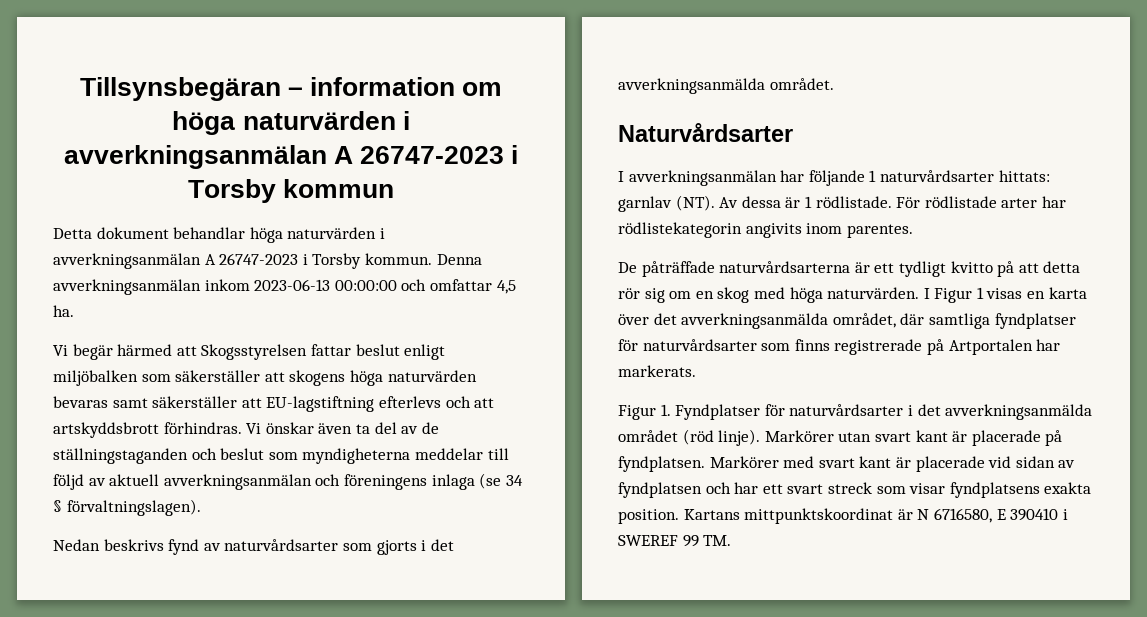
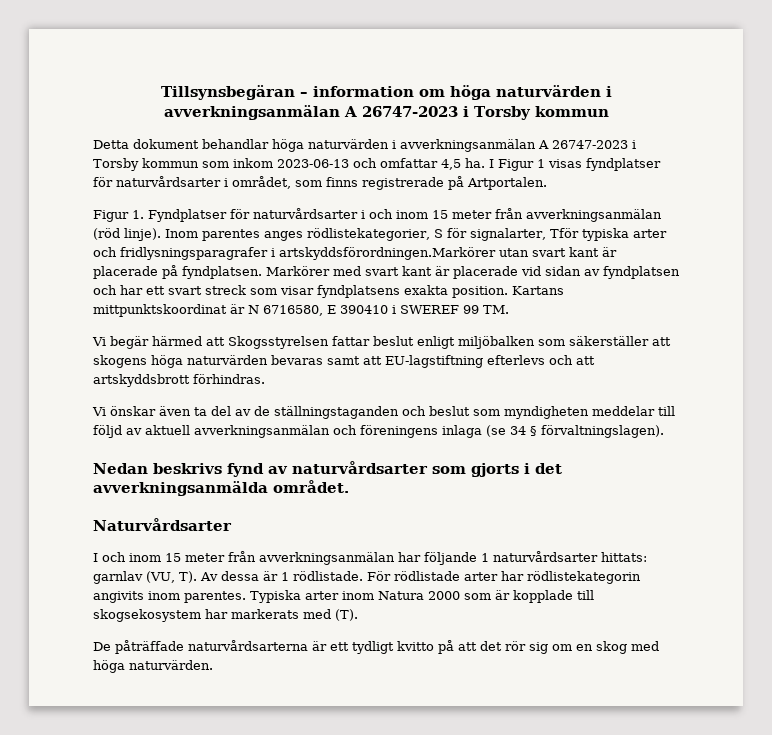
[364,253,482,265] [53,279,201,295] kommun. Denna avverkningsanmälan -> [142,158,229,168] kommun som
[334,280,397,291] 00:00:00 -> (349, 163) none
[53,344,446,360] [53,370,477,386] [53,396,495,412] [53,422,439,438] [53,448,509,464] [53,473,523,490] [53,499,201,516] [53,539,454,555] [618,78,834,94] [618,123,793,142] [618,170,1050,186] [618,195,1066,212] [618,222,913,238] [618,261,1081,277] [618,287,1087,303] [618,313,990,329] // Vi begär härmed att Skogsstyrelsen fattar beslut enligt miljöbalken som säkerställer att skogens höga naturvärden bevaras samt säkerställer att EU-lagstiftning efterlevs och att artskyddsbrott förhindras. Vi önskar även ta del av de ställningstaganden och beslut som myndigheterna meddelar till följd av aktuell avverkningsanmälan och föreningens inlaga (se 34 § förvaltningslagen). // Nedan beskrivs fynd av naturvårdsarter som gjorts i det avverkningsanmälda området. // Naturvårdsarter // I avverkningsanmälan har följande 1 naturvårdsarter hittats: garnlav (NT). Av dessa är 1 rödlistade. För rödlistade arter har rödlistekategorin angivits inom parentes. // De påträffade naturvårdsarterna är ett tydligt kvitto på att detta rör sig om en skog med höga naturvärden. I Figur 1 visas en karta över det avverkningsanmälda området, där samtliga -> [489,159,582,171] I Figur 1 visas
(757, 345) none -> [224,176,291,189] i området,
[948,339,1061,355] [618,365,696,377] Artportalen har markerats. -> [467,177,547,190] Artportalen.
[917,404,1093,420] [618,429,834,446] det avverkningsanmälda området (röd linje). Markörer -> [369,208,662,222] [93,228,667,241] [93,247,496,260] och inom 15 meter från avverkningsanmälan (röd linje). Inom parentes anges rödlistekategorier, S för signalarter, Tför typiska arter och fridlysningsparagrafer i artskyddsförordningen.Markörer
(732, 540) none -> [92,336,671,349] [93,355,595,368] [93,374,265,387] [92,406,675,419] [93,425,664,438] [93,461,562,477] [93,480,349,496] [93,518,232,531] [93,551,647,565] [93,571,641,584] [93,590,594,603] [93,609,358,622] [93,640,659,654] [93,660,213,673] // Vi begär härmed att Skogsstyrelsen fattar beslut enligt miljöbalken som säkerställer att skogens höga naturvärden bevaras samt att EU-lagstiftning efterlevs och att artskyddsbrott förhindras. // Vi önskar även ta del av de ställningstaganden och beslut som myndigheten meddelar till följd av aktuell avverkningsanmälan och föreningens inlaga (se 34 § förvaltningslagen). // Nedan beskrivs fynd av naturvårdsarter som gjorts i det avverkningsanmälda området. // Naturvårdsarter // I och inom 15 meter från avverkningsanmälan har följande 1 naturvårdsarter hittats: garnlav (VU, T). Av dessa är 1 rödlistade. För rödlistade arter har rödlistekategorin angivits inom parentes. Typiska arter inom Natura 2000 som är kopplade till skogsekosystem har markerats med (T). // De påträffade naturvårdsarterna är ett tydligt kvitto på att det rör sig om en skog med höga naturvärden.

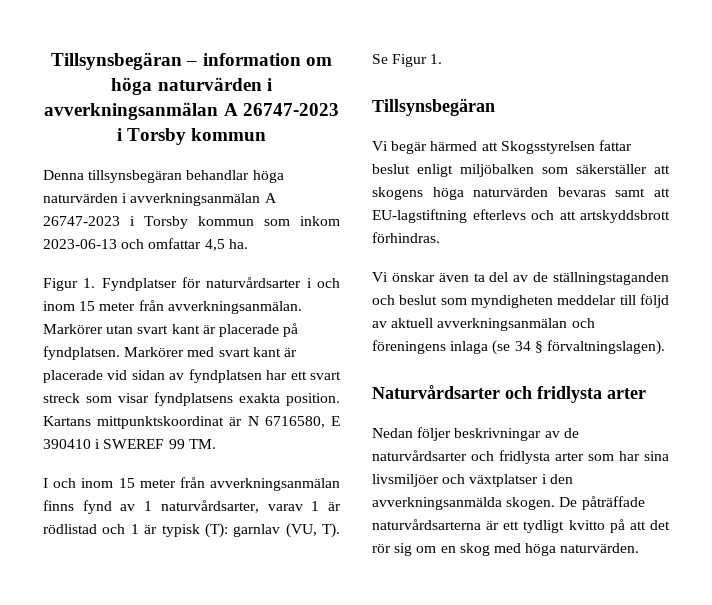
[93,139,199,149] Detta dokument -> [43,170,183,183] Denna tillsynsbegäran
[489,158,661,171] [93,176,547,190] I Figur 1 visas fyndplatser för naturvårdsarter i området, som finns registrerade på Artportalen. -> (248, 244) none
[526,209,662,222] [93,228,667,241] [93,247,496,260] avverkningsanmälan (röd linje). Inom parentes anges rödlistekategorier, S för signalarter, Tför typiska arter och fridlysningsparagrafer i artskyddsförordningen.Markörer -> [167,301,302,314] [43,324,103,334] avverkningsanmälan. Markörer
[93,285,117,295] och -> (262, 376) none
(509, 309) none -> [43,477,340,491] [43,500,341,514] [43,523,340,538] [372,54,443,67] [372,98,495,116] // I och inom 15 meter från avverkningsanmälan finns fynd av 1 naturvårdsarter, varav 1 är rödlistad och 1 är typisk (T): garnlav (VU, T). Se Figur 1. // Tillsynsbegäran
[93,461,562,477] [93,480,349,496] [93,518,232,531] [93,551,647,565] [93,571,641,584] [93,590,594,603] [93,609,358,622] Nedan beskrivs fynd av naturvårdsarter som gjorts i det avverkningsanmälda området. // Naturvårdsarter // I och inom 15 meter från avverkningsanmälan har följande 1 naturvårdsarter hittats: garnlav (VU, T). Av dessa är 1 rödlistade. För rödlistade arter har rödlistekategorin angivits inom parentes. Typiska arter inom Natura 2000 som är kopplade till skogsekosystem har markerats med (T). // -> [372,385,646,403] [372,427,579,441] [372,450,669,464] [372,474,573,487] [372,497,556,510] Naturvårdsarter och fridlysta arter // Nedan följer beskrivningar av de naturvårdsarter och fridlysta arter som har sina livsmiljöer och växtplatser i den avverkningsanmälda skogen.

